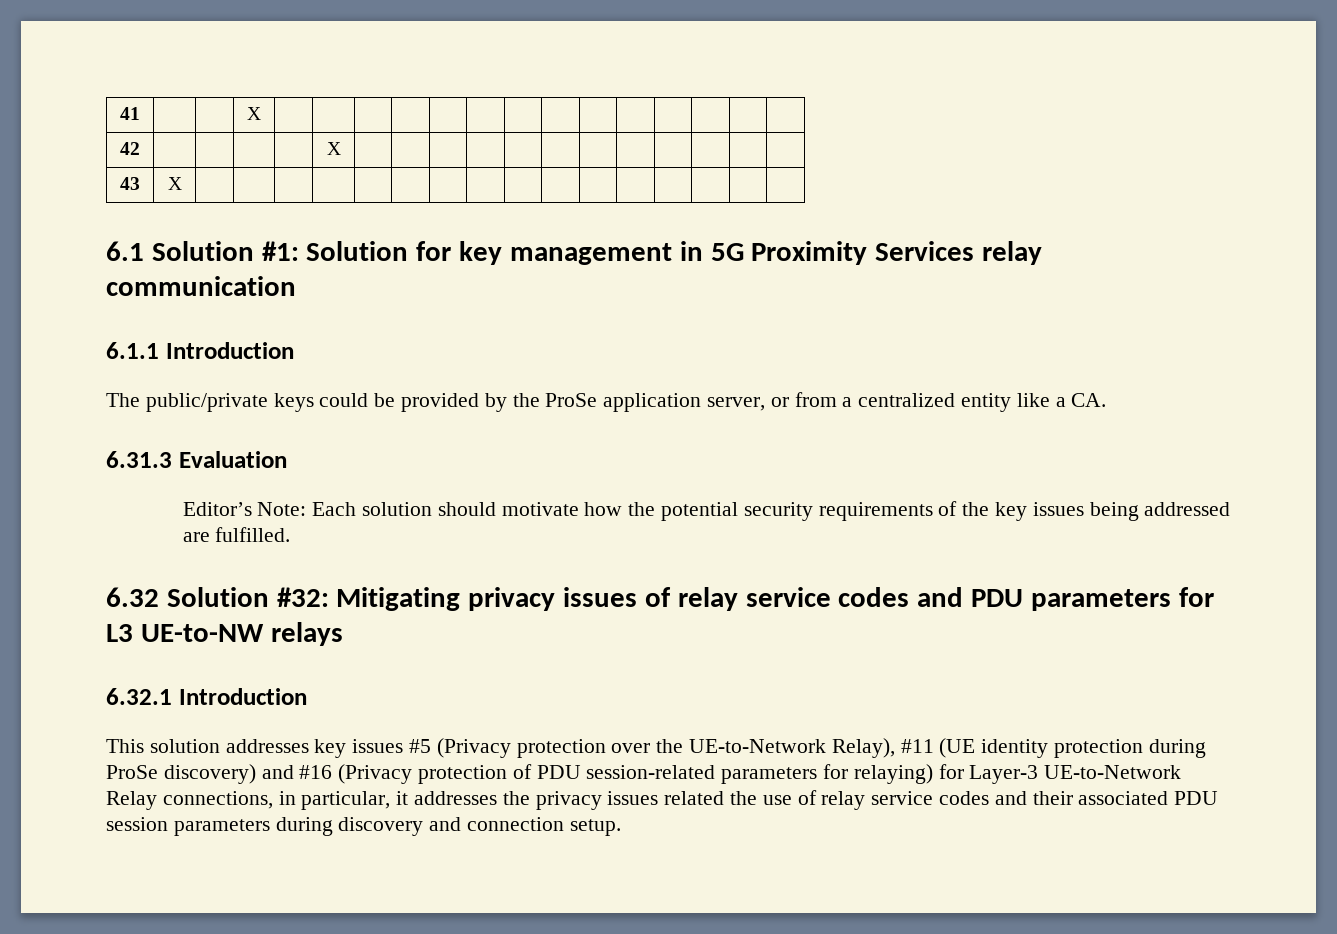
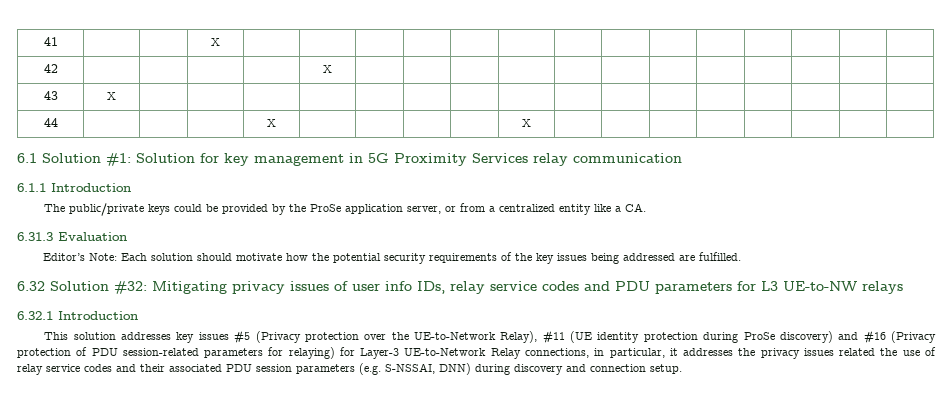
(182, 183) none -> [43,118,58,127] [267,119,276,127] [522,119,531,127] // 44 | | | | X | | | | | X | | | | | | | |
(671, 597) none -> [352,281,445,294] user info IDs,
(270, 827) none -> [359,363,471,375] (e.g. S-NSSAI, DNN)

